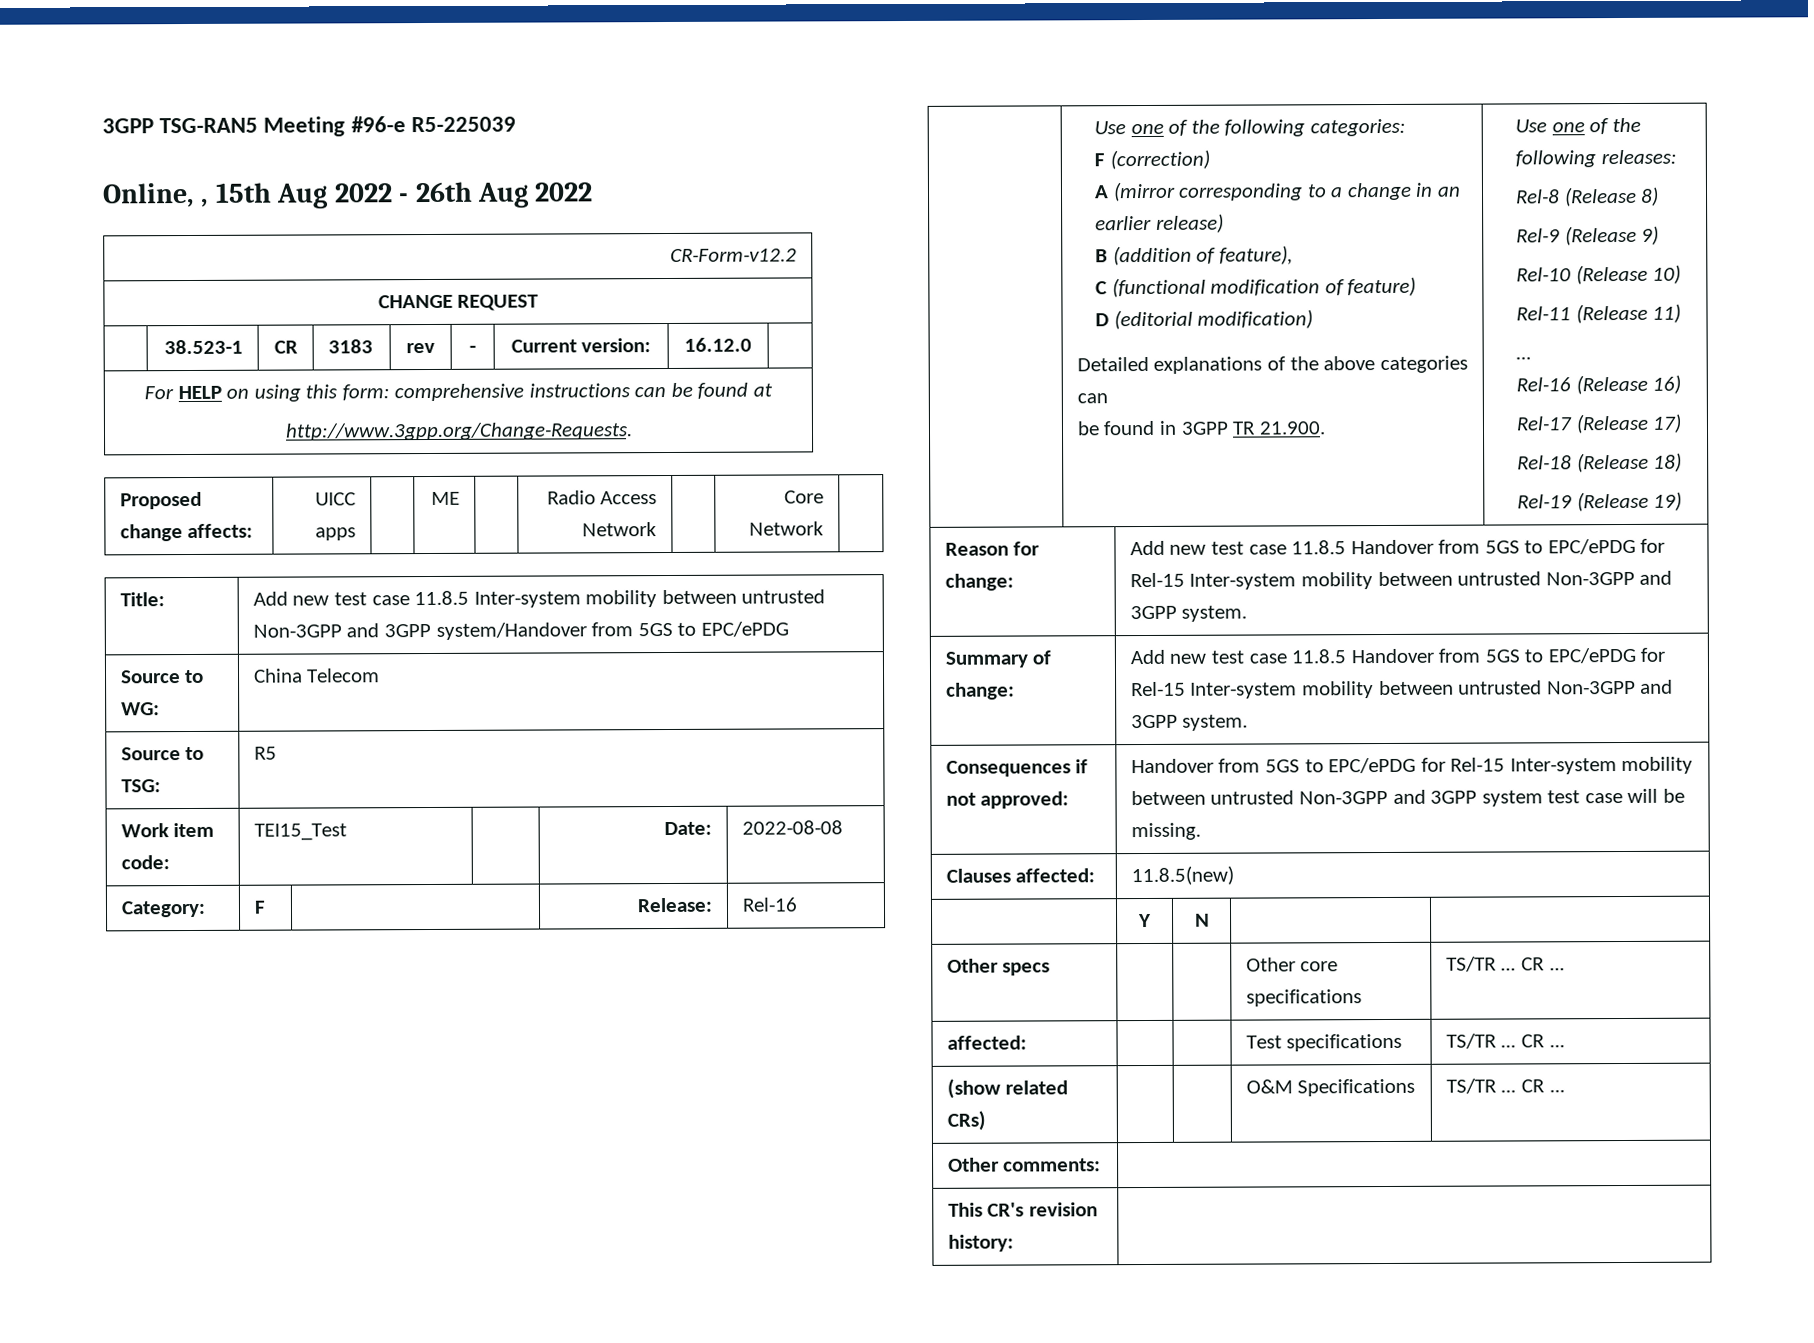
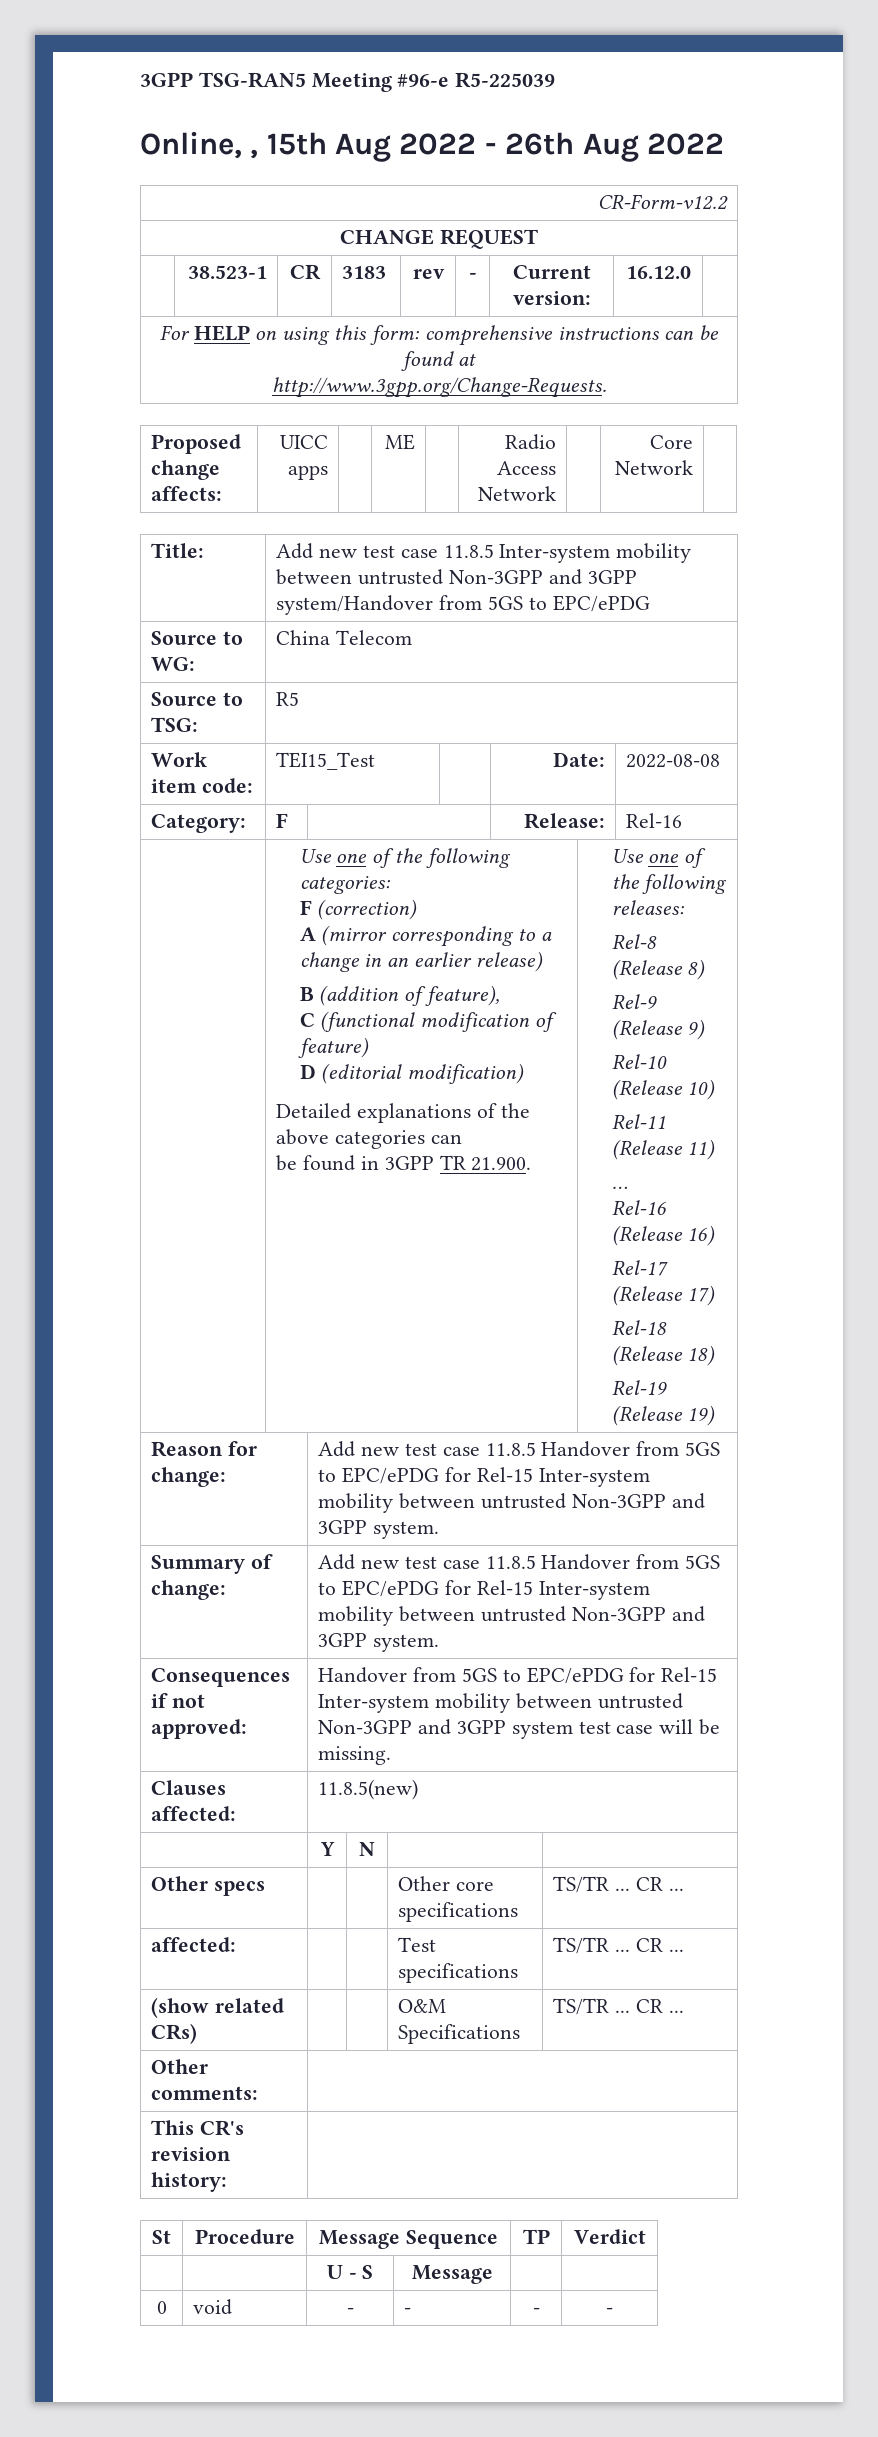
(1014, 1243) none -> [152,2230,171,2244] [194,2229,295,2244] [319,2230,498,2249] [522,2229,550,2244] [573,2229,646,2244] [326,2265,374,2279] [411,2265,493,2284] [156,2301,167,2314] [193,2299,233,2315] [346,2308,354,2314] [404,2308,412,2314] [532,2308,540,2314] [606,2308,613,2314] // St | Procedure | Message Sequence | TP | Verdict // | | U - S | Message | | // 0 | void | - | - | - | -

